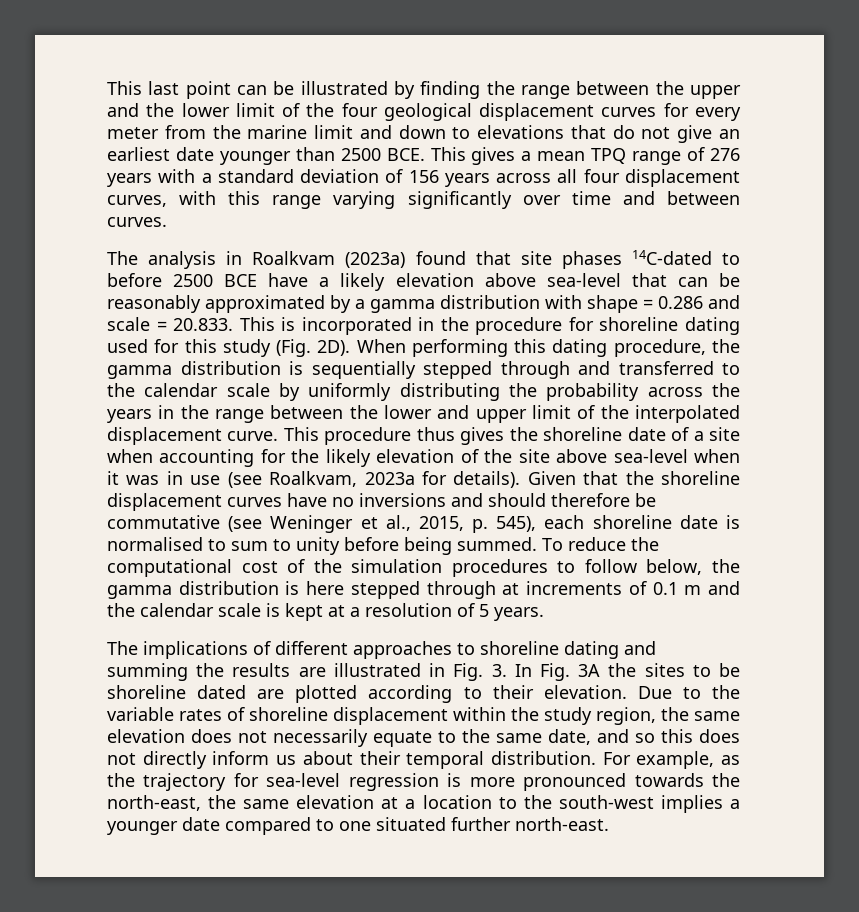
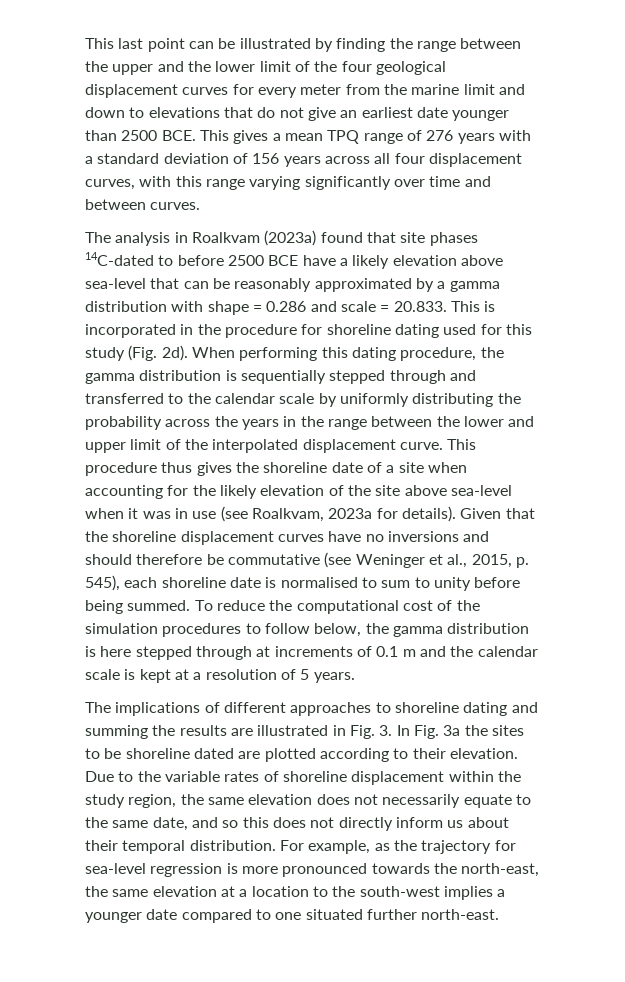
[317,340,351,356] 2D). -> [161,345,188,361] 2d).
[578,664,601,677] 3A -> [443,725,461,736] 3a

